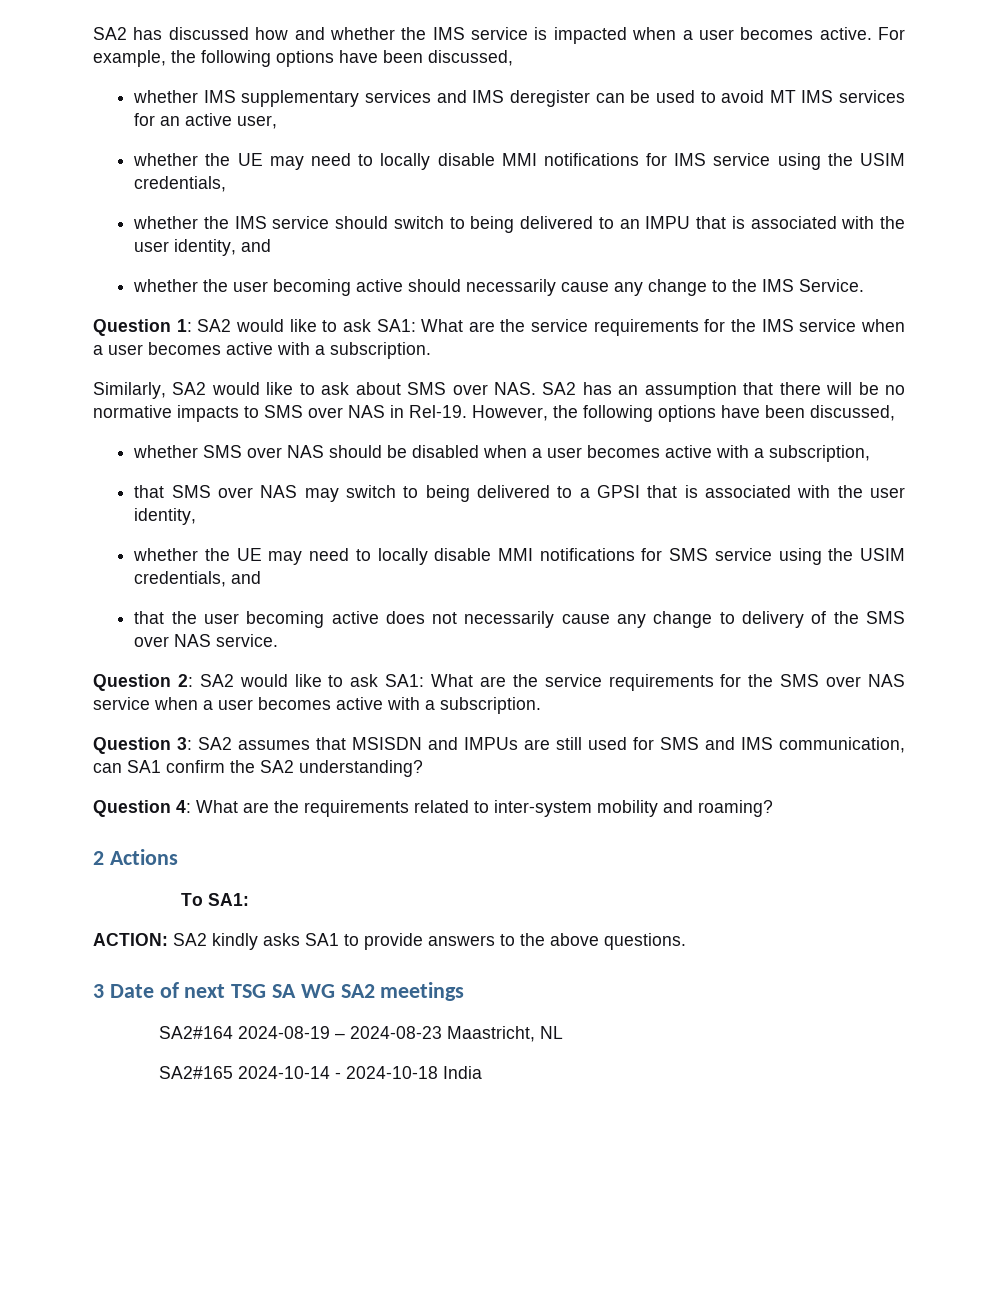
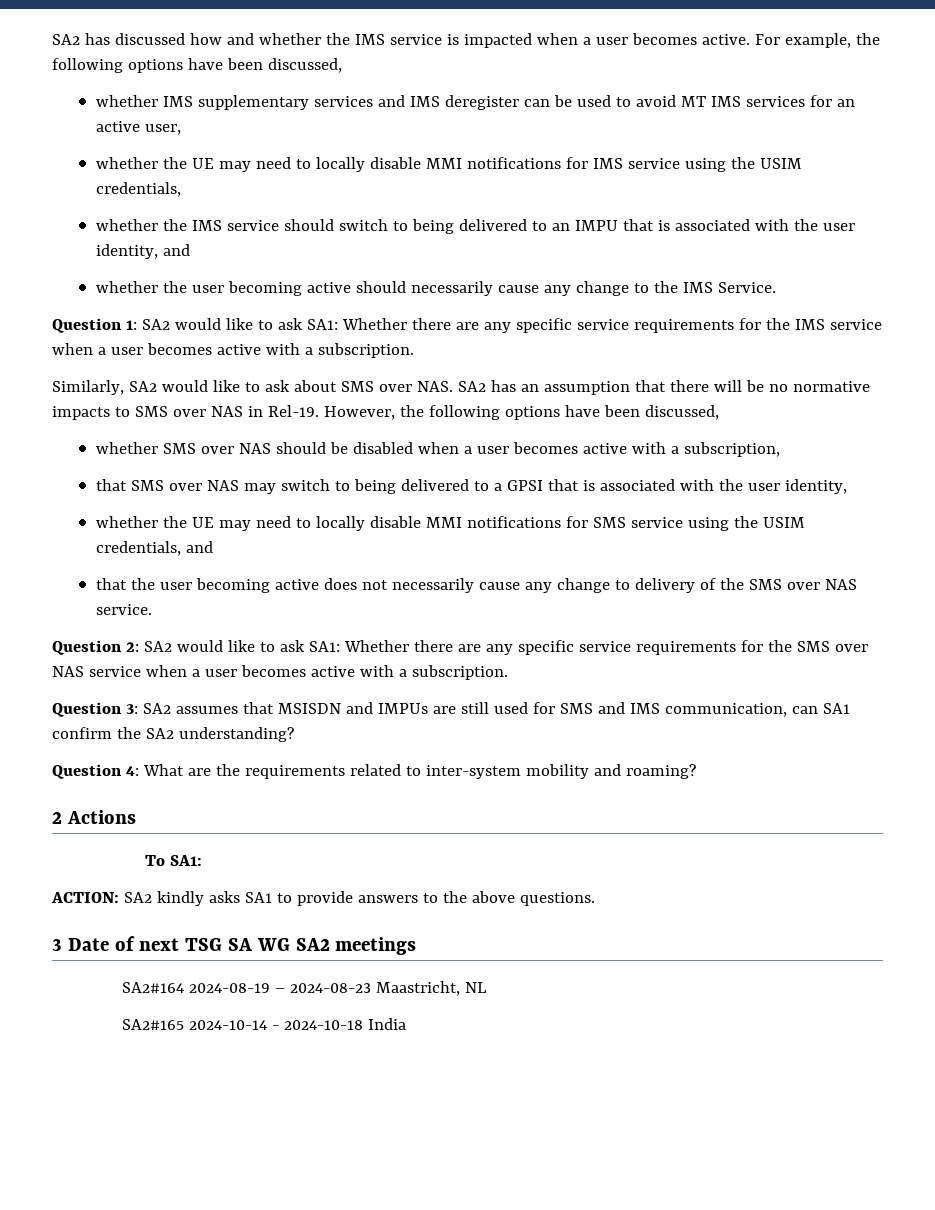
[421,319,526,332] What are the -> [341,318,572,333] Whether there are any specific
[431,674,538,687] What are the -> [343,640,574,655] Whether there are any specific

